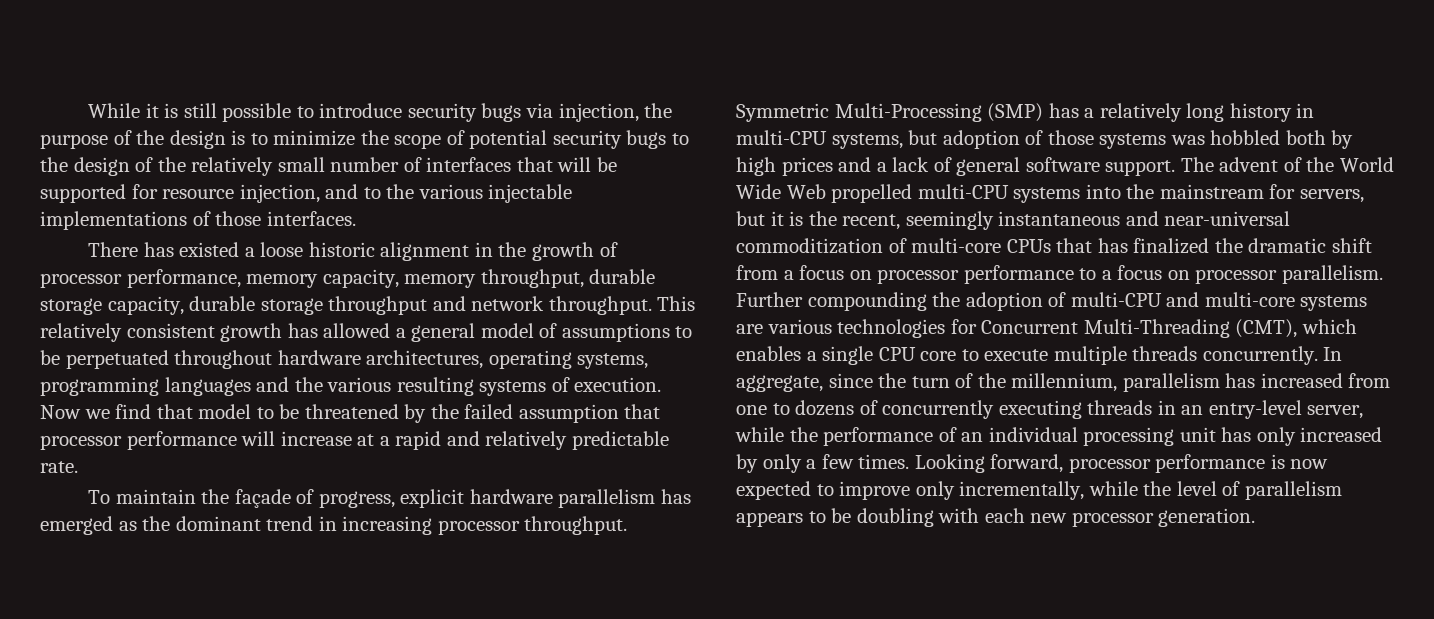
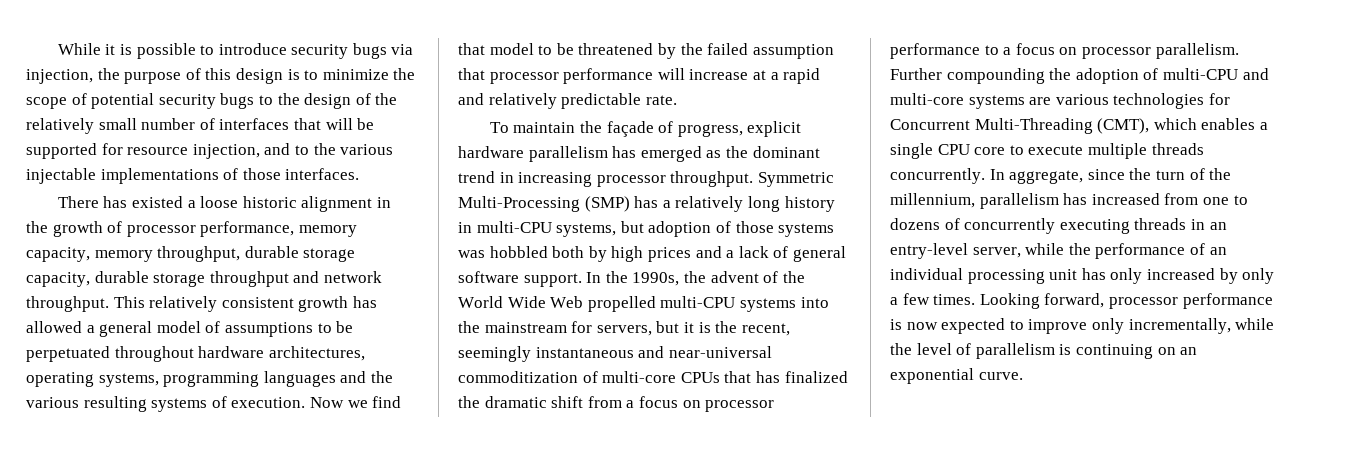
[183,103,217,118] still -> (132, 49) none
[136,130,165,145] the -> [205,68,232,80] this
[1180,157,1214,172] The -> [586,271,706,286] In the 1990s, the
[736,508,1256,527] appears to be doubling with each new processor generation. -> [1059,344,1198,359] [890,368,1023,384] is continuing on an exponential curve.

